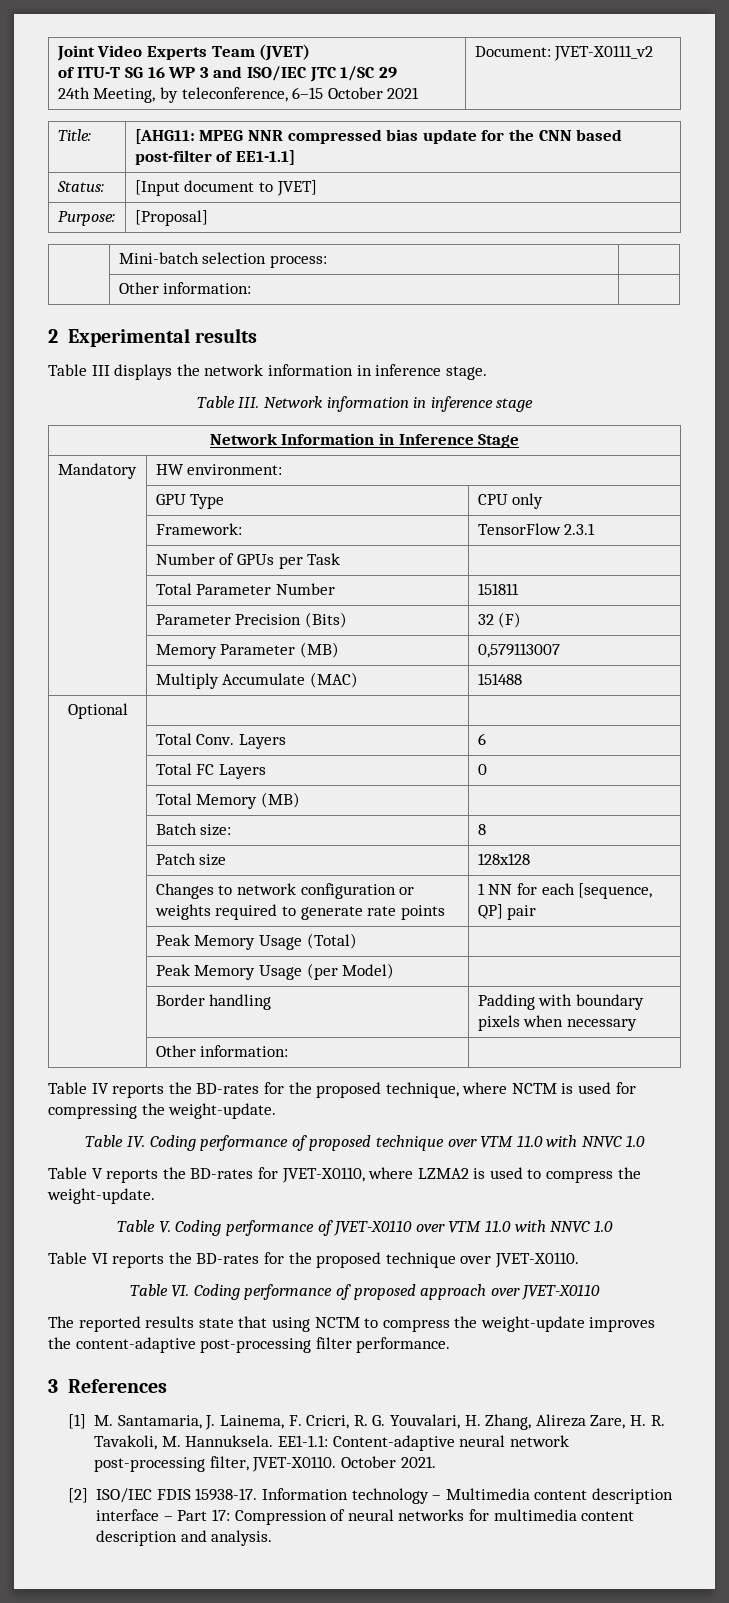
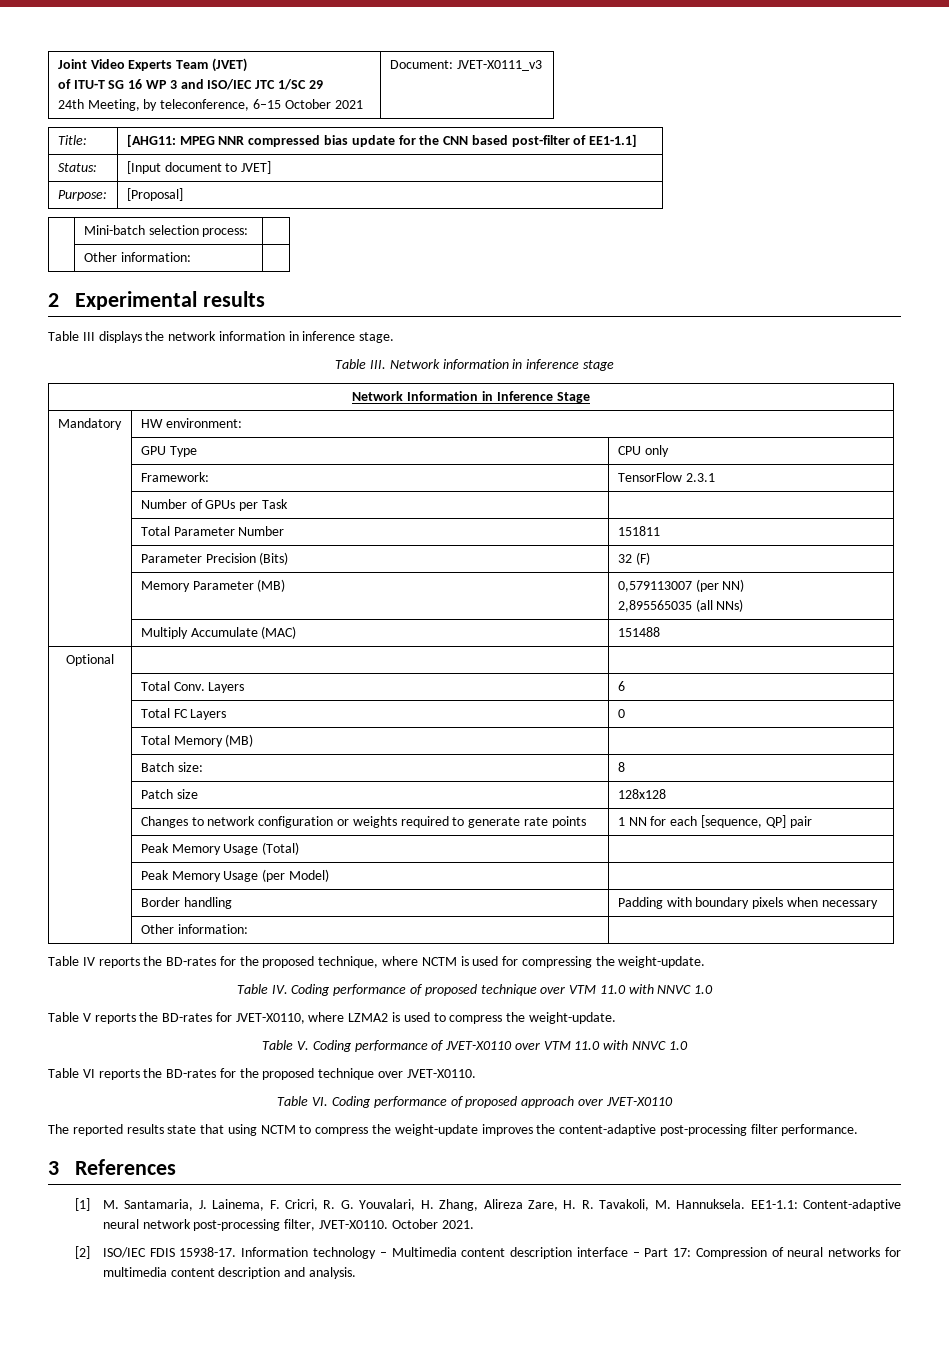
[554,45,654,61] JVET-X0111_v2 -> [456,60,542,71] JVET-X0111_v3
(560, 650) none -> [695,579,745,592] [617,599,744,612] (per NN) // 2,895565035 (all NNs)

